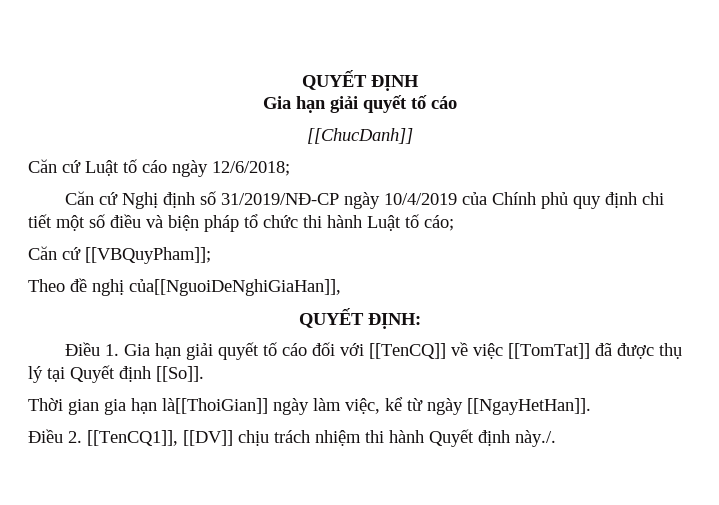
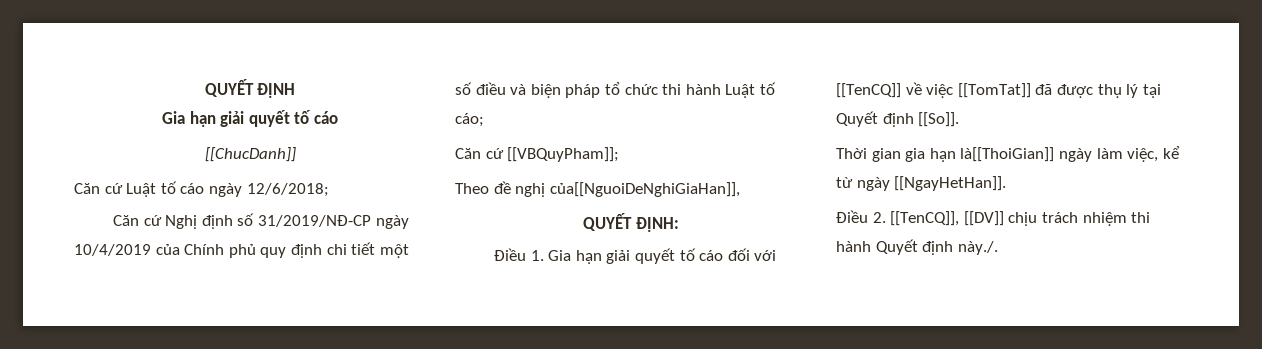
[87,430,178,446] [[TenCQ1]], -> [890,211,960,226] [[TenCQ]],

